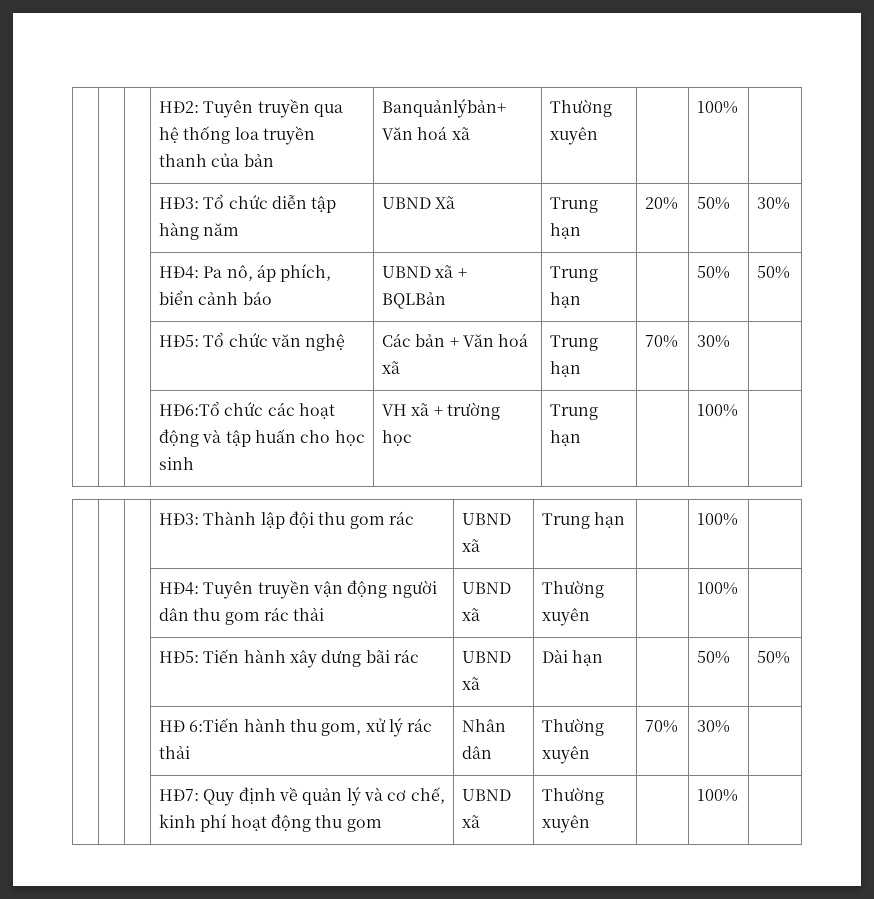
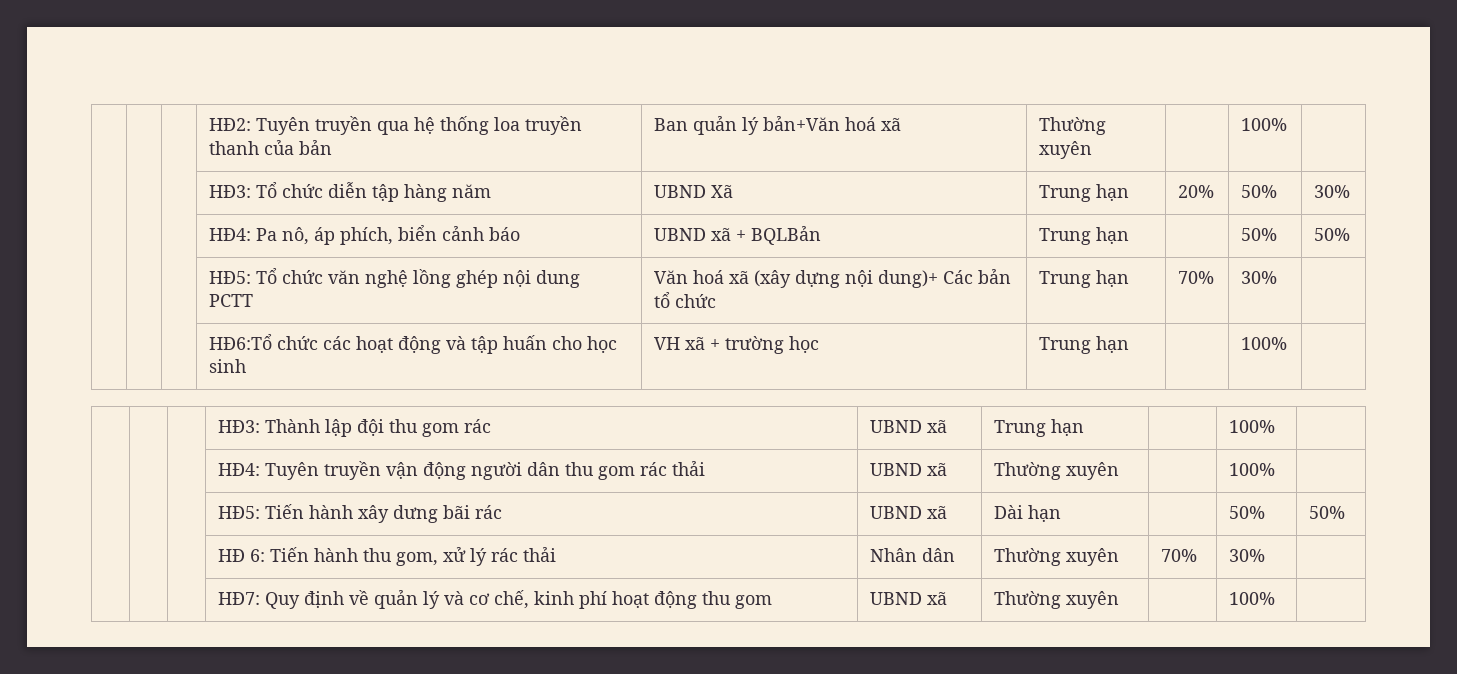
[382,99,507,118] [382,127,414,140] Banquảnlýbản+ Văn -> [654,116,841,135] Ban quản lý bản+Văn
[382,333,529,347] [382,361,401,374] | Các bản + Văn hoá xã -> [413,269,581,288] [209,294,254,307] [654,269,1012,288] [654,292,717,308] lồng ghép nội dung PCTT | Văn hoá xã (xây dựng nội dung)+ Các bản tổ chức
[189,718,240,732] 6:Tiến -> [250,547,310,562] 6: Tiến

